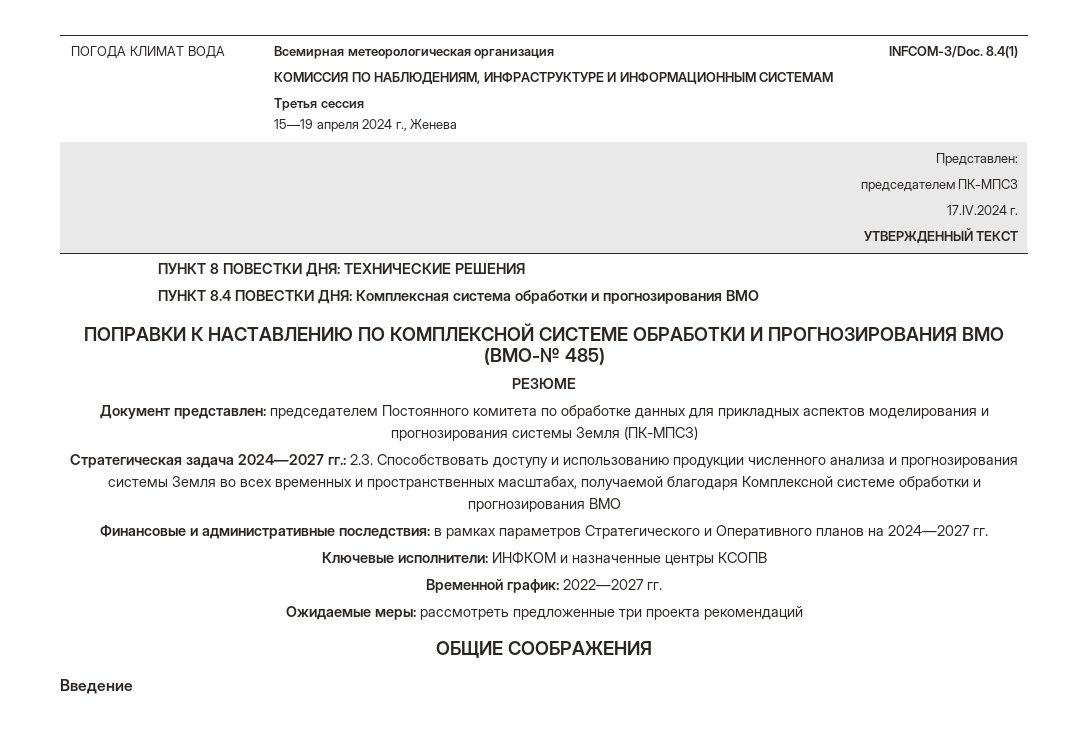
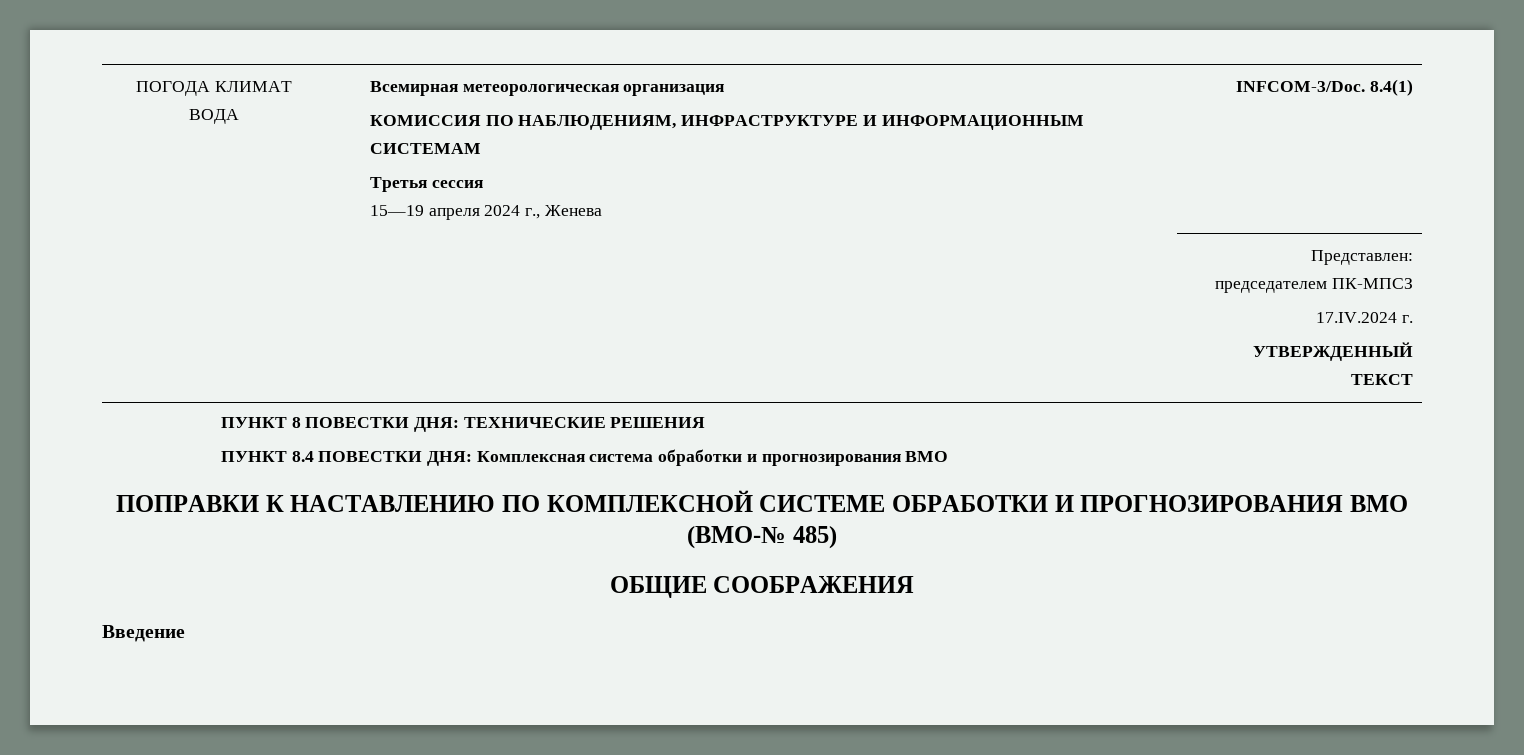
[512,378,576,389] [99,405,989,419] [390,426,698,441] [70,454,1018,468] [107,476,981,490] [467,498,621,512] [100,525,988,539] [321,551,767,566] [426,579,662,593] [285,606,803,620] // РЕЗЮМЕ // Документ представлен: председателем Постоянного комитета по обработке данных для прикладных аспектов моделирования и прогнозирования системы Земля (ПК-МПСЗ) // Стратегическая задача 2024—2027 гг.: 2.3. Способствовать доступу и использованию продукции численного анализа и прогнозирования системы Земля во всех временных и пространственных масштабах, получаемой благодаря Комплексной системе обработки и прогнозирования ВМО // Финансовые и административные последствия: в рамках параметров Стратегического и Оперативного планов на 2024—2027 гг. // Ключевые исполнители: ИНФКОМ и назначенные центры КСОПВ // Временной график: 2022—2027 гг. // Ожидаемые меры: рассмотреть предложенные три проекта рекомендаций -> (837, 537) none

